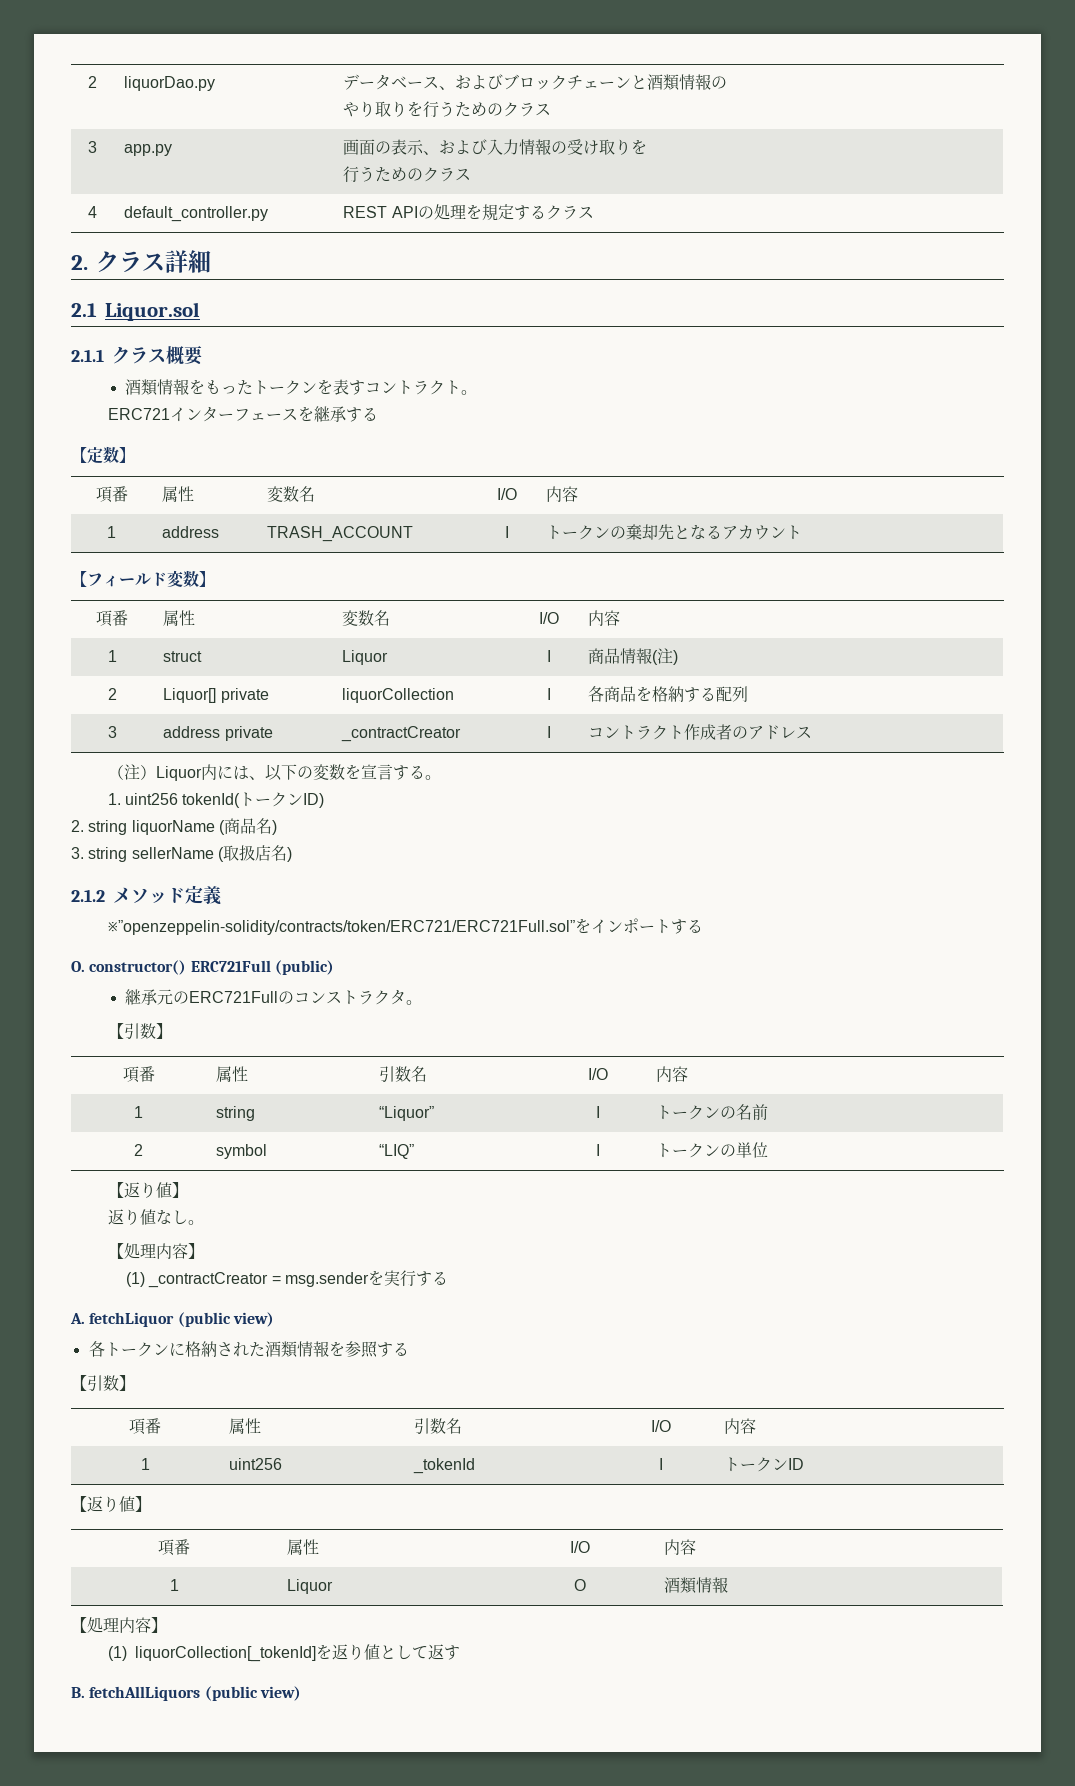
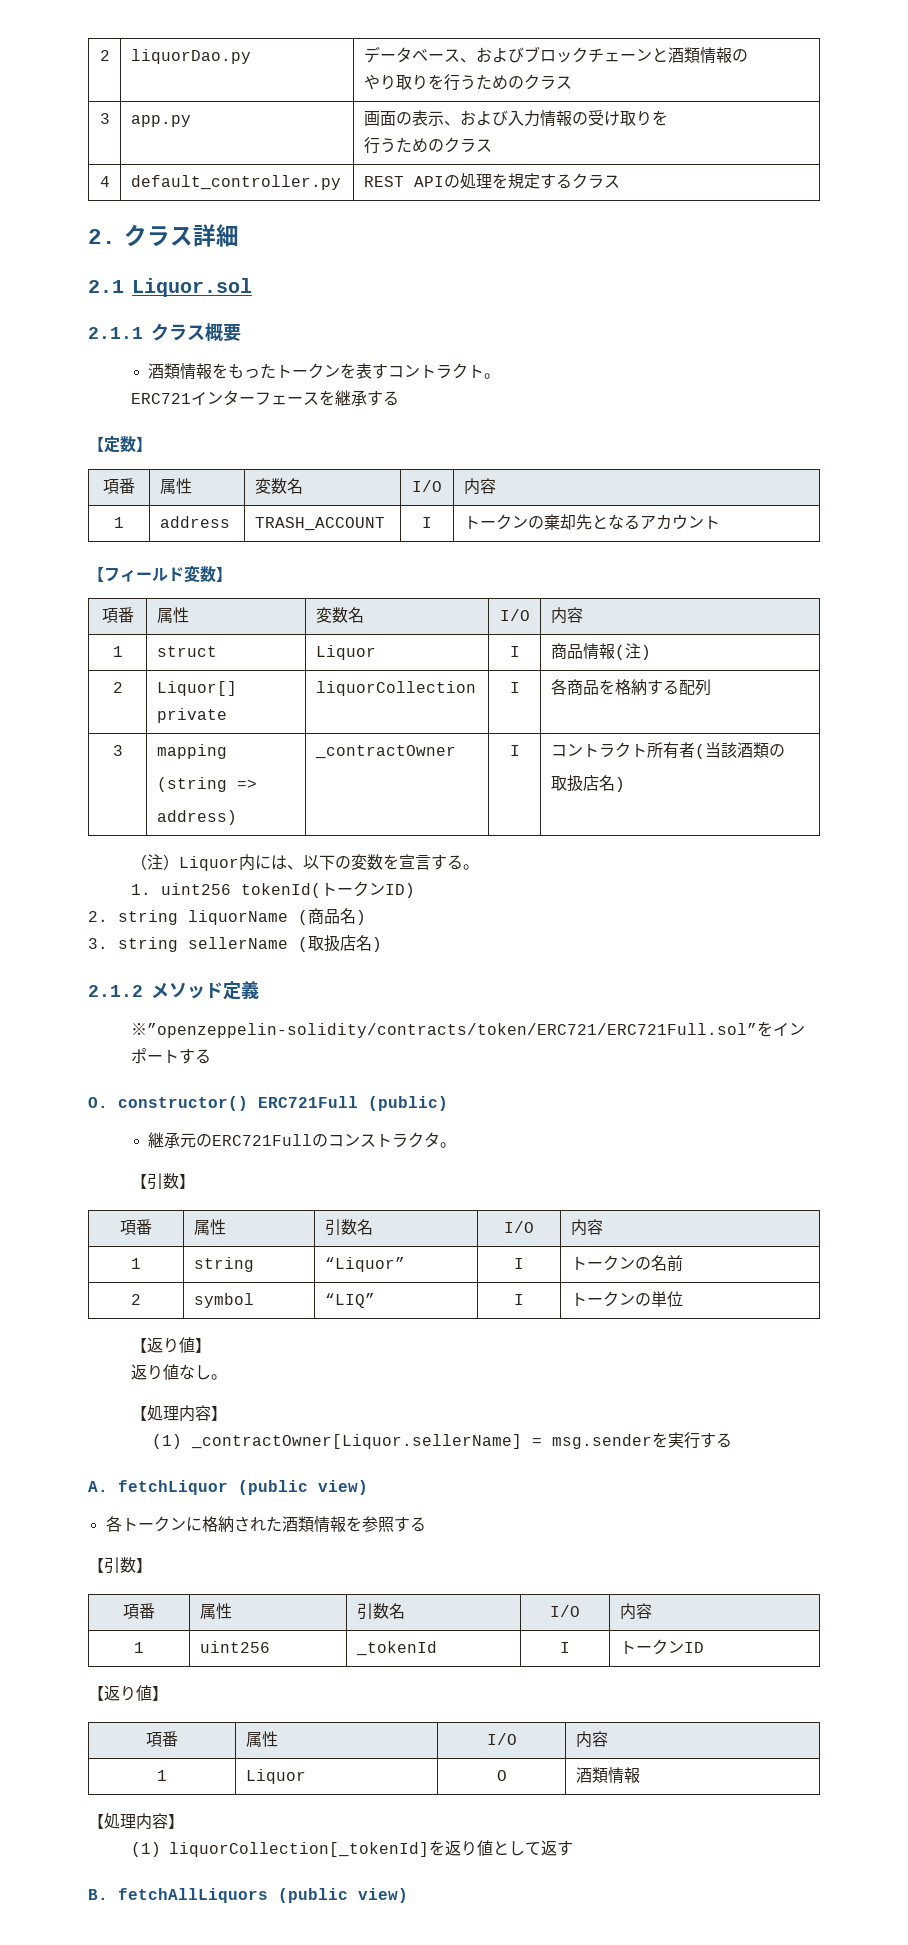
[163,726,273,741] [341,726,462,742] address private | _contractCreator -> [156,744,227,759] [156,777,257,792] [156,810,237,825] [314,745,456,759] mapping // (string => // address) | _contractOwner
[684,724,813,740] 作成者のアドレス -> [646,742,785,759] [550,775,625,792] 所有者(当該酒類の // 取扱店名)
[148,1272,269,1288] _contractCreator -> [191,1434,523,1449] _contractOwner[Liquor.sellerName]

